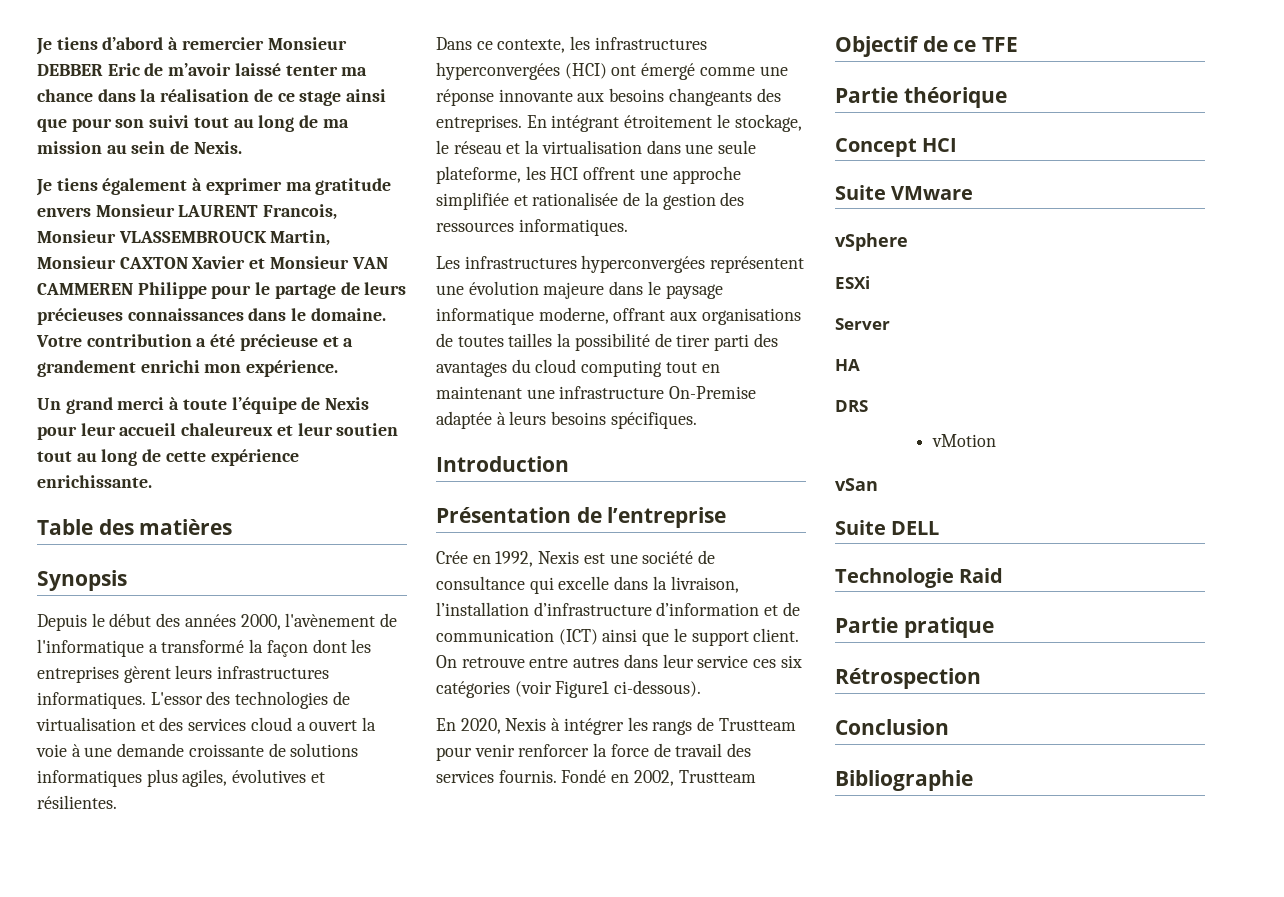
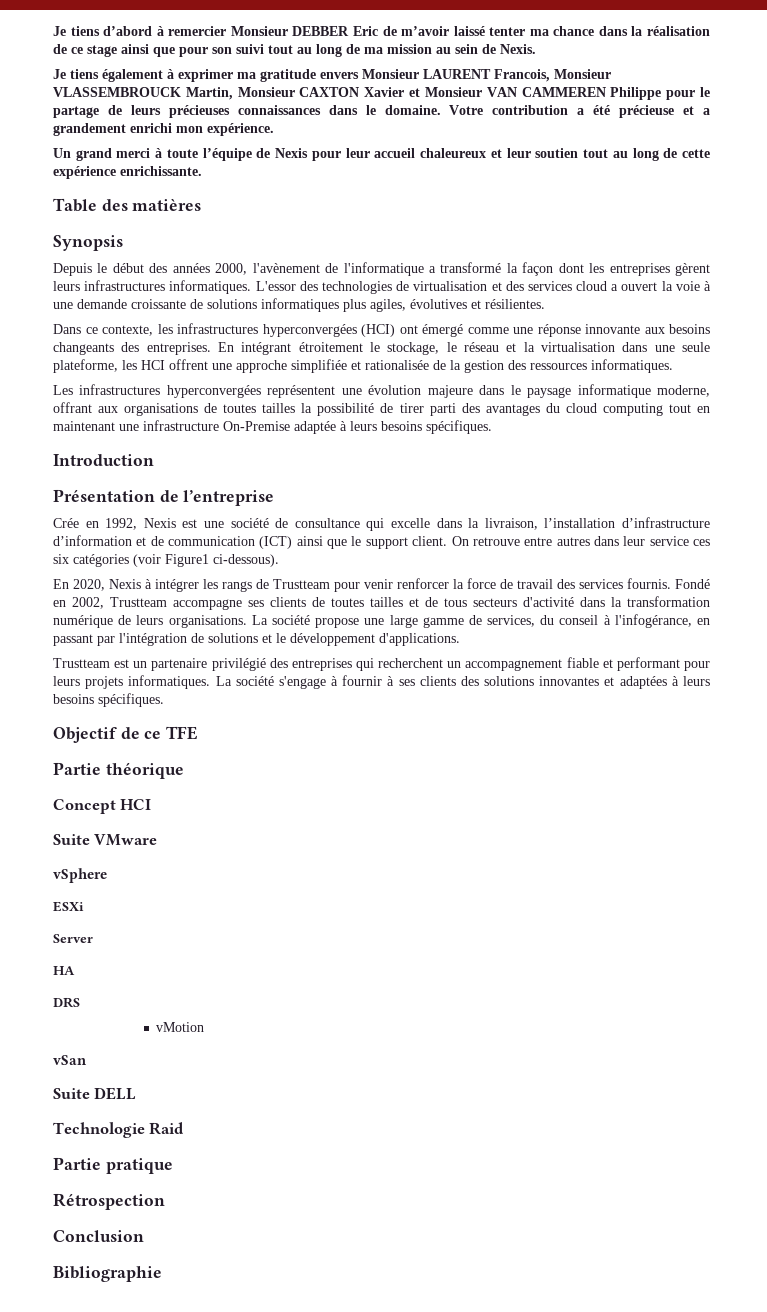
(756, 776) none -> [173,596,710,610] [53,614,710,628] [53,633,460,646] [53,657,710,671] [53,675,710,689] [53,693,164,707] accompagne ses clients de toutes tailles et de tous secteurs d'activité dans la transformation numérique de leurs organisations. La société propose une large gamme de services, du conseil à l'infogérance, en passant par l'intégration de solutions et le développement d'applications. // Trustteam est un partenaire privilégié des entreprises qui recherchent un accompagnement fiable et performant pour leurs projets informatiques. La société s'engage à fournir à ses clients des solutions innovantes et adaptées à leurs besoins spécifiques.

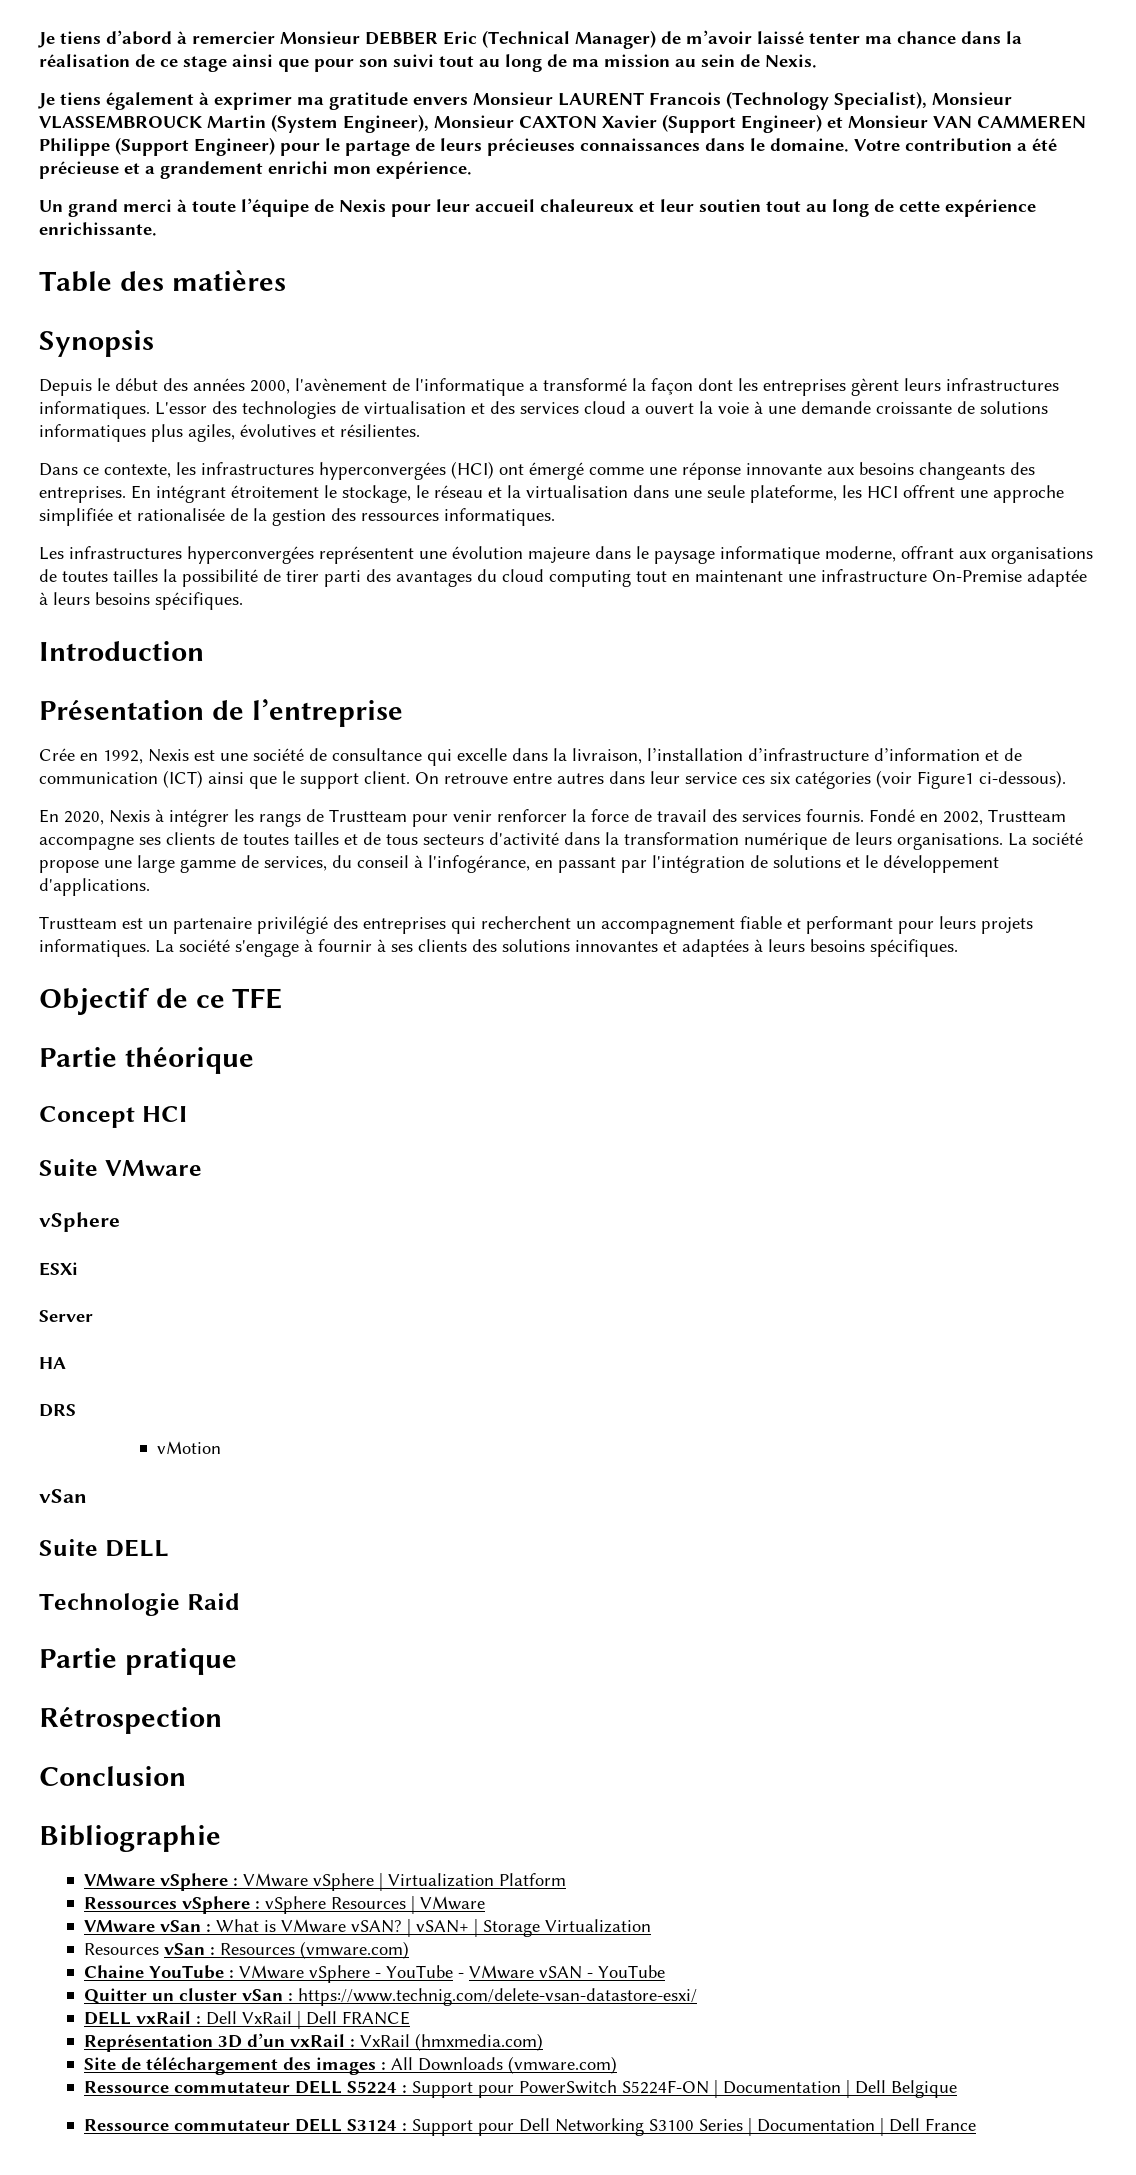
(378, 31) none -> [482,30,656,49] (Technical Manager)
[494,69,611,82] [53,87,233,100] Francois, Monsieur VLASSEMBROUCK Martin, -> [649,91,1012,110] [39,114,429,133] Francois (Technology Specialist), Monsieur VLASSEMBROUCK Martin (System Engineer),
(405, 92) none -> [662,114,822,133] (Support Engineer)
(662, 93) none -> [115,137,275,156] (Support Engineer)
(162, 1274) none -> [83,1873,566,1891] [83,1896,485,1914] [83,1919,651,1937] [83,1941,409,1959] [83,1965,665,1983] [83,1988,697,2006] [83,2011,410,2029] [83,2033,543,2052] [83,2056,617,2075] [83,2080,957,2098] [83,2118,976,2136] // VMware vSphere : VMware vSphere | Virtualization Platform // Ressources vSphere : vSphere Resources | VMware // VMware vSan : What is VMware vSAN? | vSAN+ | Storage Virtualization // Resources vSan : Resources (vmware.com) // Chaine YouTube : VMware vSphere - YouTube - VMware vSAN - YouTube // Quitter un cluster vSan : https://www.technig.com/delete-vsan-datastore-esxi/ // DELL vxRail : Dell VxRail | Dell FRANCE // Représentation 3D d’un vxRail : VxRail (hmxmedia.com) // Site de téléchargement des images : All Downloads (vmware.com) // Ressource commutateur DELL S5224 : Support pour PowerSwitch S5224F-ON | Documentation | Dell Belgique // Ressource commutateur DELL S3124 : Support pour Dell Networking S3100 Series | Documentation | Dell France

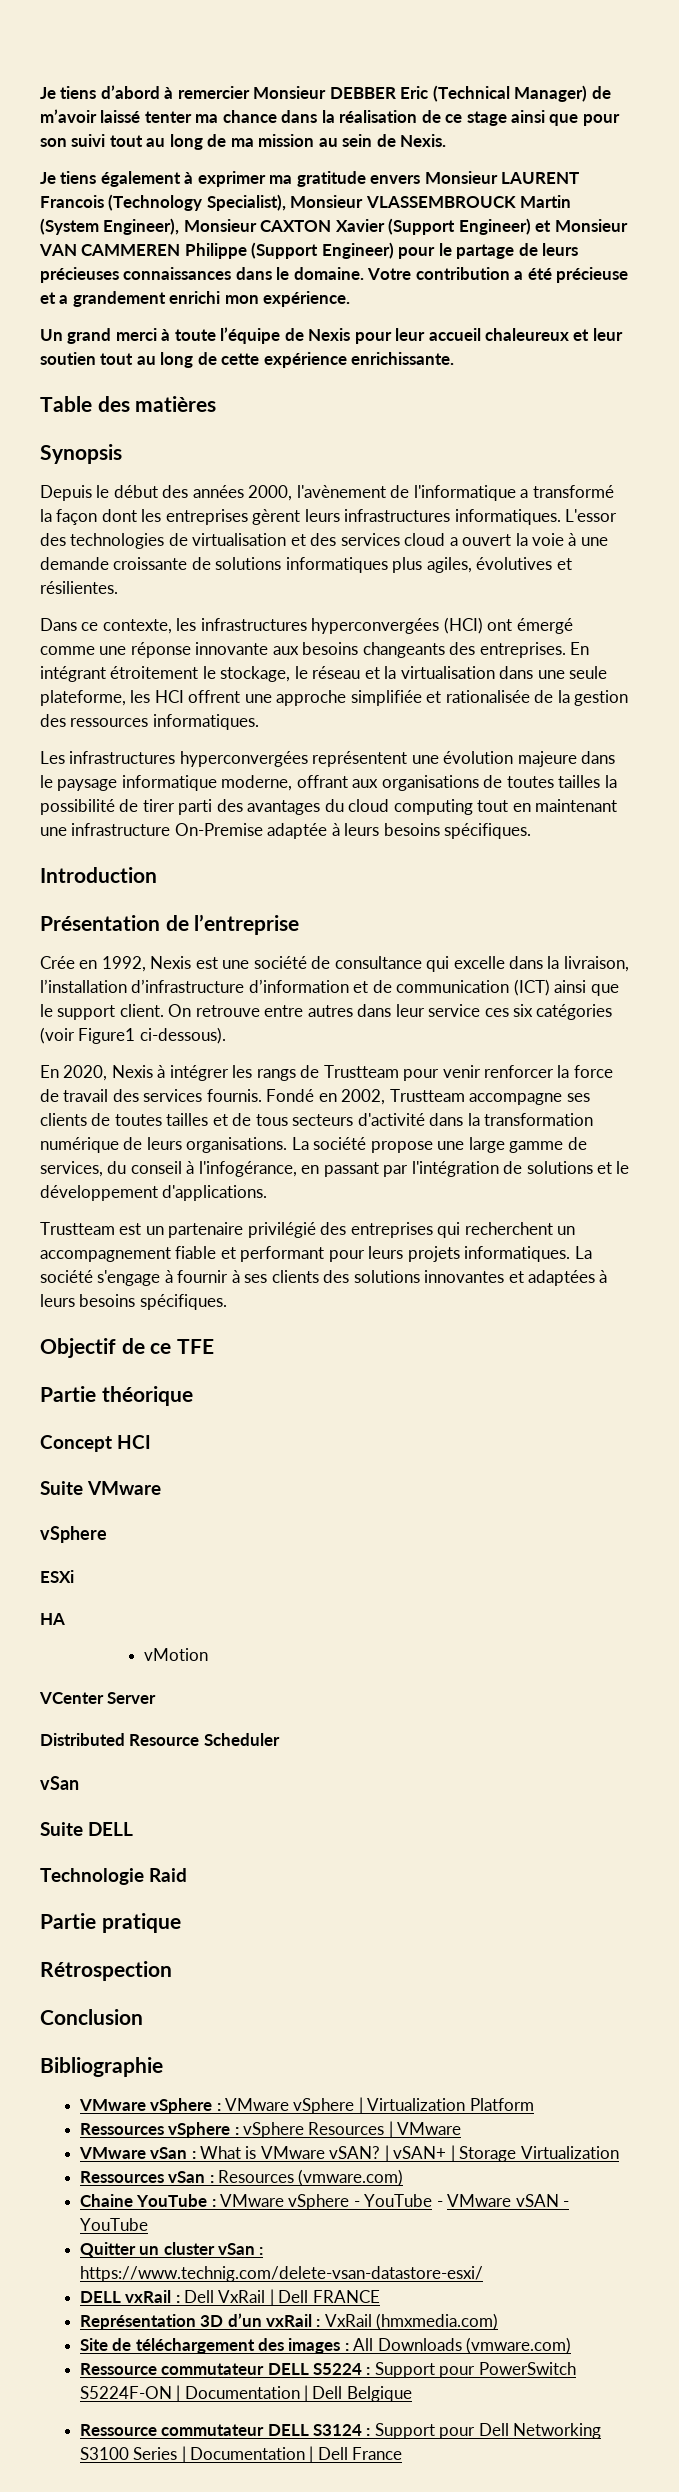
[39,1310,93,1322] [39,1357,66,1369] [39,1404,76,1417] [156,1441,221,1454] Server // HA // DRS // vMotion -> [40,1613,65,1625] [144,1648,209,1661] [39,1692,157,1704] [40,1733,280,1746] HA // vMotion // VCenter Server // Distributed Resource Scheduler
[83,1943,159,1955] Resources -> [79,2171,164,2183] Ressources

